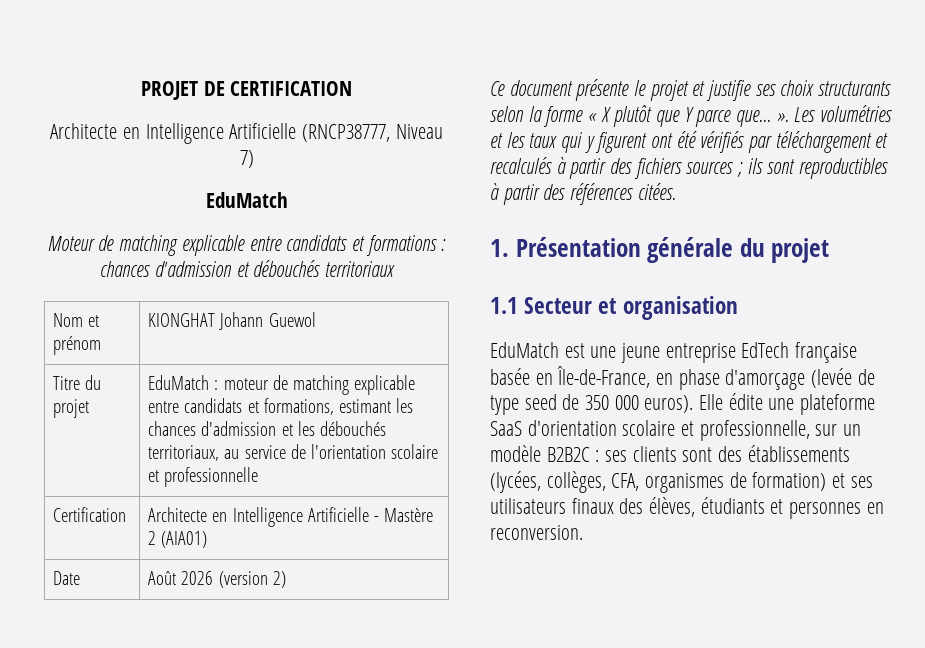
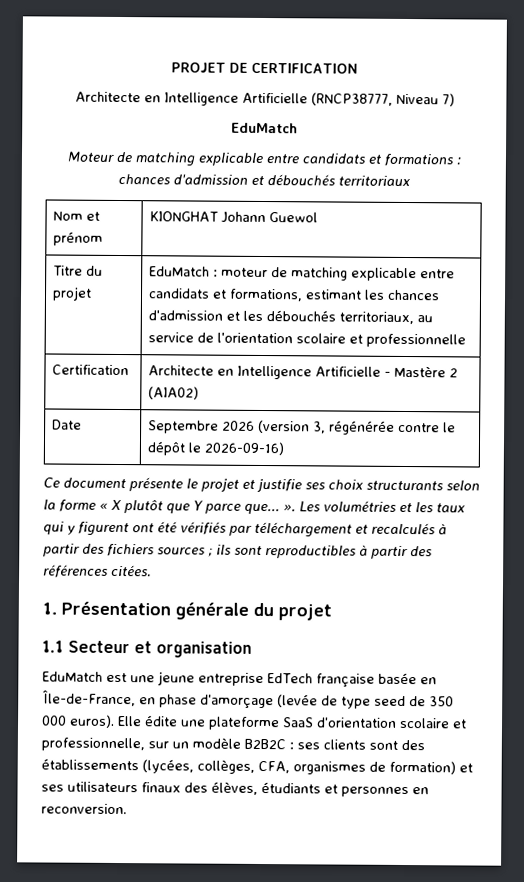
[161,531,208,548] (AIA01) -> [147,386,199,400] (AIA02)
[148,571,177,585] Août -> [147,420,219,434] Septembre
[272,571,286,588] 2) -> [312,420,456,435] [146,441,284,456] 3, régénérée contre le dépôt le 2026-09-16)

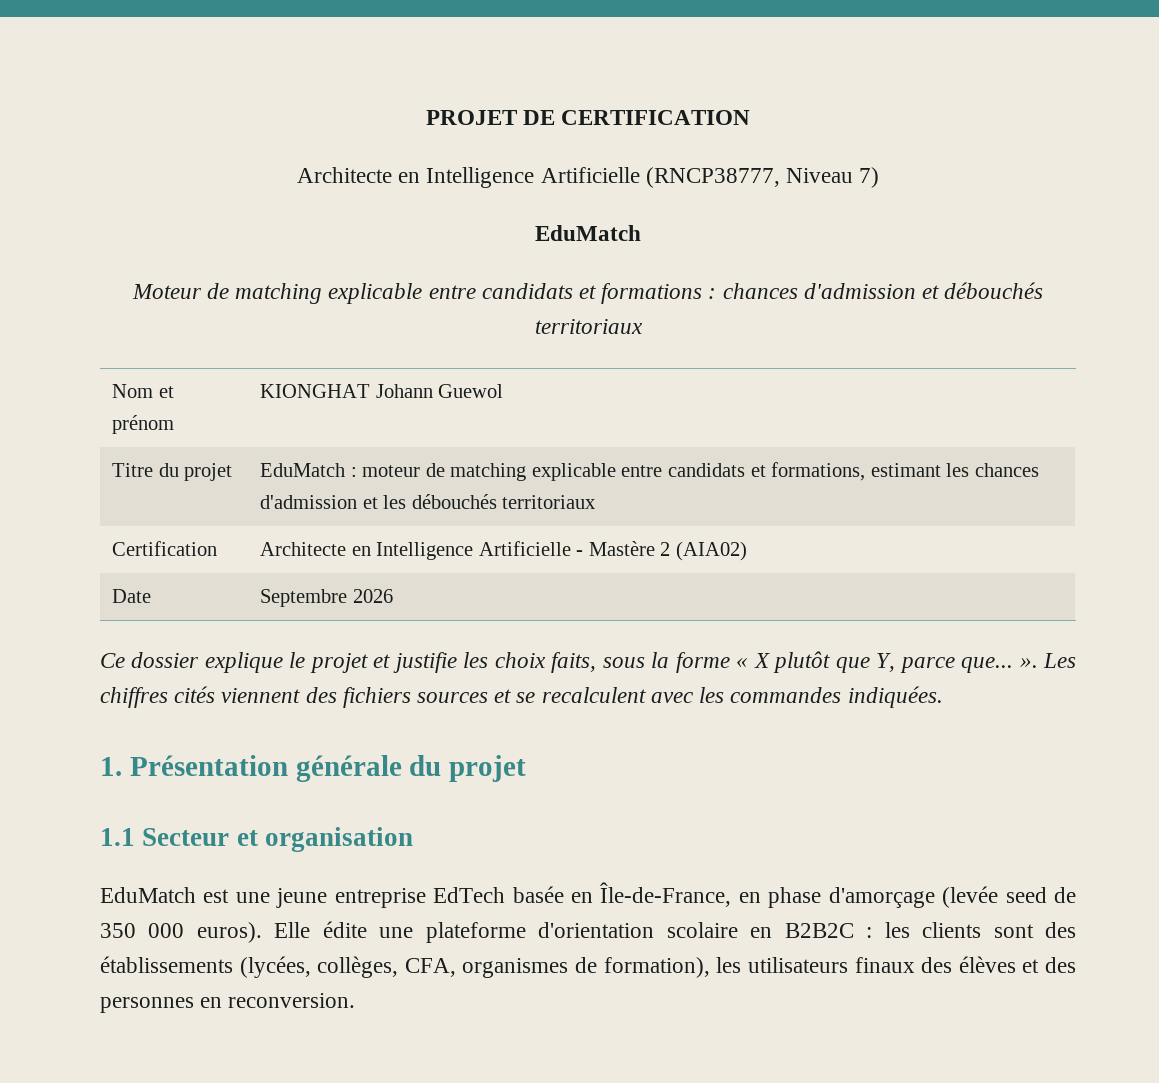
[338,311,433,325] [147,332,466,348] territoriaux, au service de l'orientation scolaire et professionnelle -> [502,495,596,509] territoriaux
[257,419,456,435] [146,441,284,456] (version 3, régénérée contre le dépôt le 2026-09-16) -> (393, 596) none
[63,477,183,492] document présente -> [131,652,283,673] dossier explique
[305,479,480,491] ses choix structurants selon -> [463,652,645,673] les choix faits, sous
[193,500,203,511] Y -> [876,653,896,672] Y,
[323,500,466,513] [43,521,447,538] [43,543,432,560] [43,564,152,578] volumétries et les taux qui y figurent ont été vérifiés par téléchargement et recalculés à partir des fichiers sources ; ils sont reproductibles à partir des références citées. -> [100,686,943,708] chiffres cités viennent des fichiers sources et se recalculent avec les commandes indiquées.
[315,673,375,688] française -> (506, 895) none
[321,695,371,709] de type -> (999, 897) none
[283,717,314,728] SaaS -> (526, 932) none
[452,719,467,729] [41,737,241,752] et professionnelle, sur un modèle -> [750,927,773,938] en
[297,742,320,750] ses -> [884,922,910,938] les
[389,760,473,775] [41,781,338,795] formation) et ses utilisateurs finaux des élèves, étudiants et -> [603,956,1077,978] formation), les utilisateurs finaux des élèves et des

